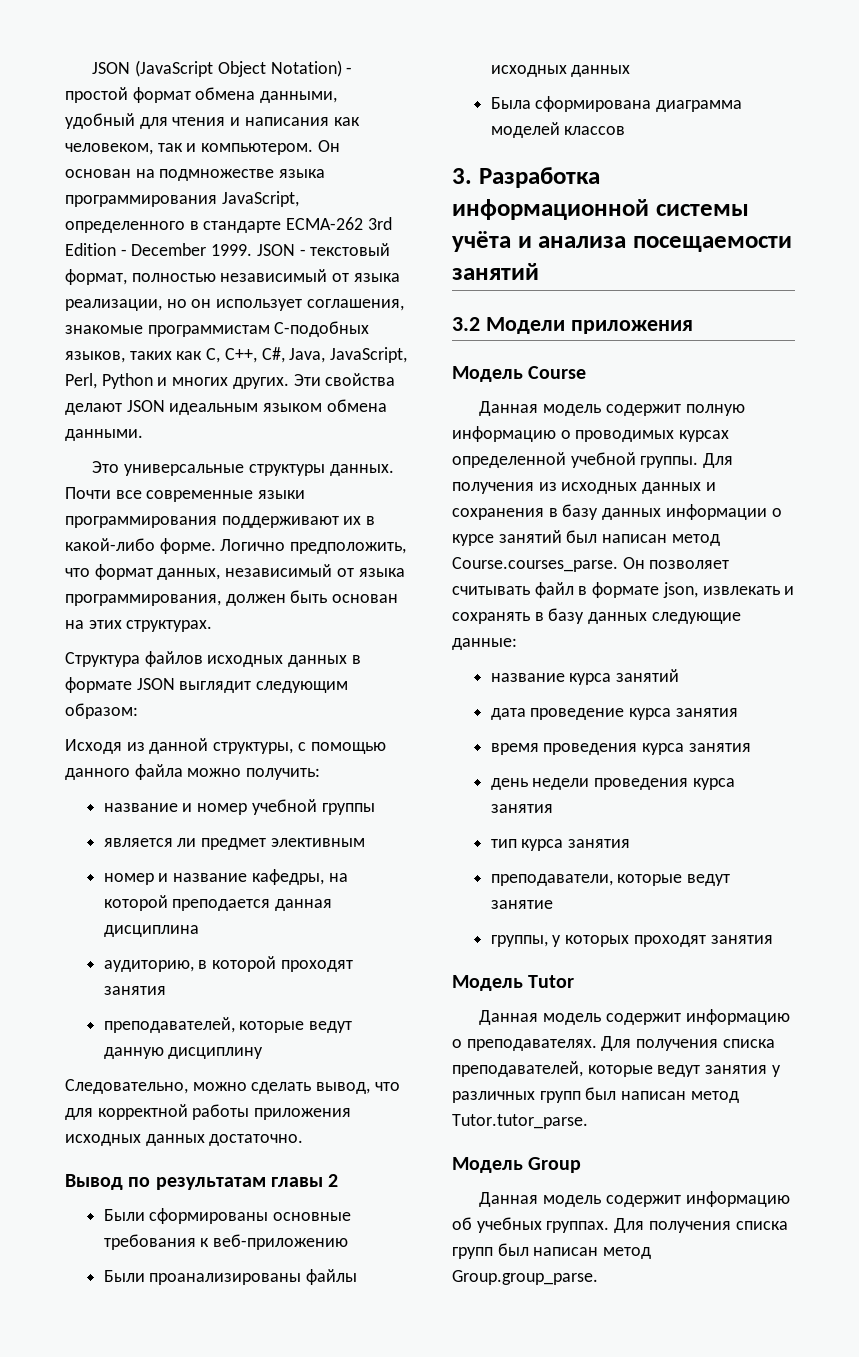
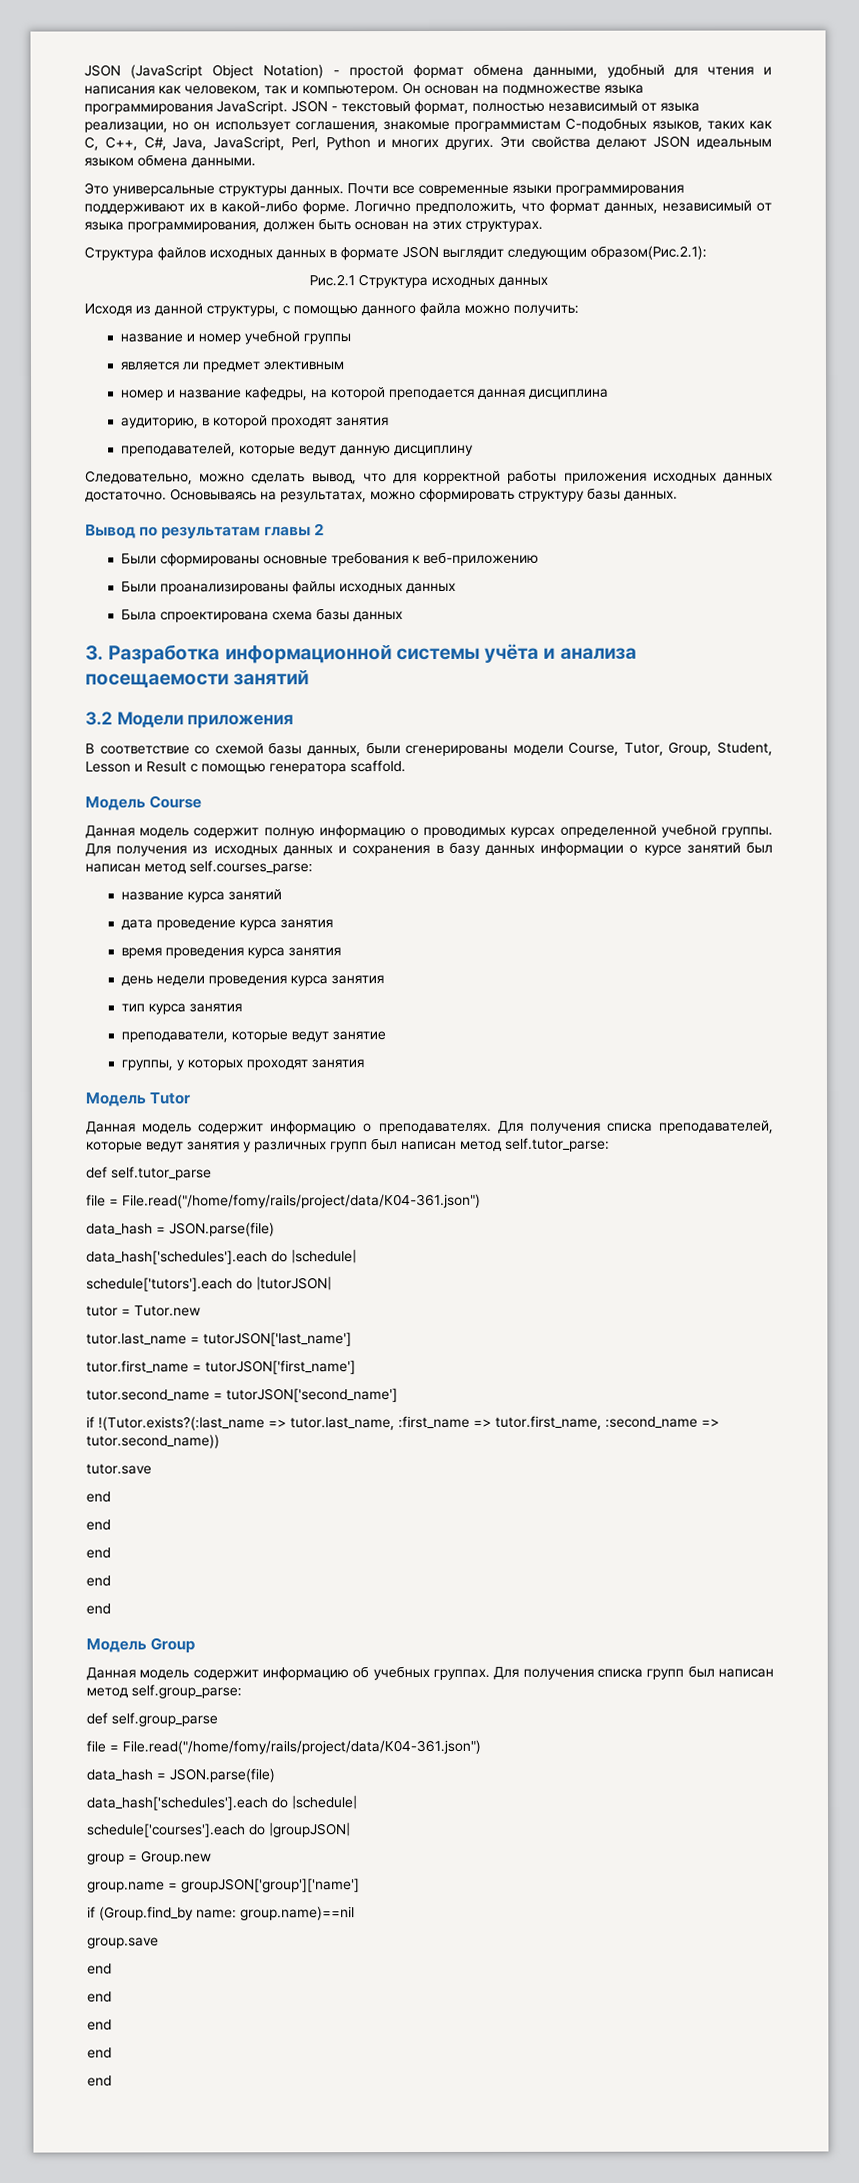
[221,191,299,207] [65,217,392,233] [65,243,253,256] JavaScript, определенного в стандарте ECMA-262 3rd Edition - December 1999. -> [216,100,288,115] JavaScript.
[65,703,138,719] образом: -> [590,245,707,260] [308,274,548,289] образом(Рис.2.1): // Рис.2.1 Структура исходных данных
(304, 1140) none -> [170,487,678,503] Основываясь на результатах, можно сформировать структуру базы данных.
[535,96,743,112] [490,122,626,138] сформирована диаграмма моделей классов -> [159,608,403,623] спроектирована схема базы данных
(693, 327) none -> [85,741,774,757] [85,760,406,775] // В соответствие со схемой базы данных, были сгенерированы модели Course, Tutor, Group, Student, Lesson и Result с помощью генератора scaffold.
[452,557,730,572] [452,582,795,598] [452,608,741,624] [452,638,517,650] Course.courses_parse. Он позволяет считывать файл в формате json, извлекать и сохранять в базу данных следующие данные: -> [189,860,313,875] self.courses_parse:
[452,1114,588,1129] Tutor.tutor_parse. -> [505,1137,610,1152] [86,1166,212,1181] [86,1193,481,1209] [86,1222,275,1237] [86,1249,357,1265] [86,1276,332,1292] [86,1305,201,1317] [86,1332,352,1347] [86,1360,356,1375] [86,1388,398,1403] [86,1415,720,1431] [86,1434,220,1449] [86,1463,152,1475] [86,1491,111,1503] [86,1519,111,1531] [86,1547,111,1559] [86,1575,111,1587] [86,1603,111,1615] self.tutor_parse: // def self.tutor_parse // file = File.read("/home/fomy/rails/project/data/К04-361.json") // data_hash = JSON.parse(file) // data_hash['schedules'].each do |schedule| // schedule['tutors'].each do |tutorJSON| // tutor = Tutor.new // tutor.last_name = tutorJSON['last_name'] // tutor.first_name = tutorJSON['first_name'] // tutor.second_name = tutorJSON['second_name'] // if !(Tutor.exists?(:last_name => tutor.last_name, :first_name => tutor.first_name, :second_name => tutor.second_name)) // tutor.save // end // end // end // end // end
[452,1270,598,1285] Group.group_parse. -> [131,1684,242,1699] [86,1712,218,1727] [86,1739,481,1755] [86,1768,275,1783] [86,1795,358,1811] [87,1822,351,1838] [87,1850,212,1865] [87,1878,360,1893] [87,1906,355,1921] [87,1937,159,1949] [87,1963,112,1975] [87,1991,112,2003] [87,2019,112,2031] [87,2047,112,2059] [87,2075,112,2087] self.group_parse: // def self.group_parse // file = File.read("/home/fomy/rails/project/data/К04-361.json") // data_hash = JSON.parse(file) // data_hash['schedules'].each do |schedule| // schedule['courses'].each do |groupJSON| // group = Group.new // group.name = groupJSON['group']['name'] // if (Group.find_by name: group.name)==nil // group.save // end // end // end // end // end

